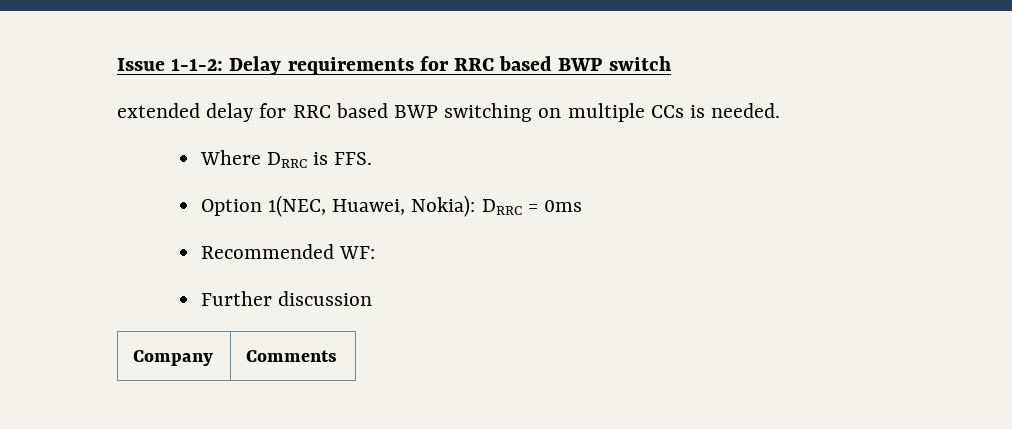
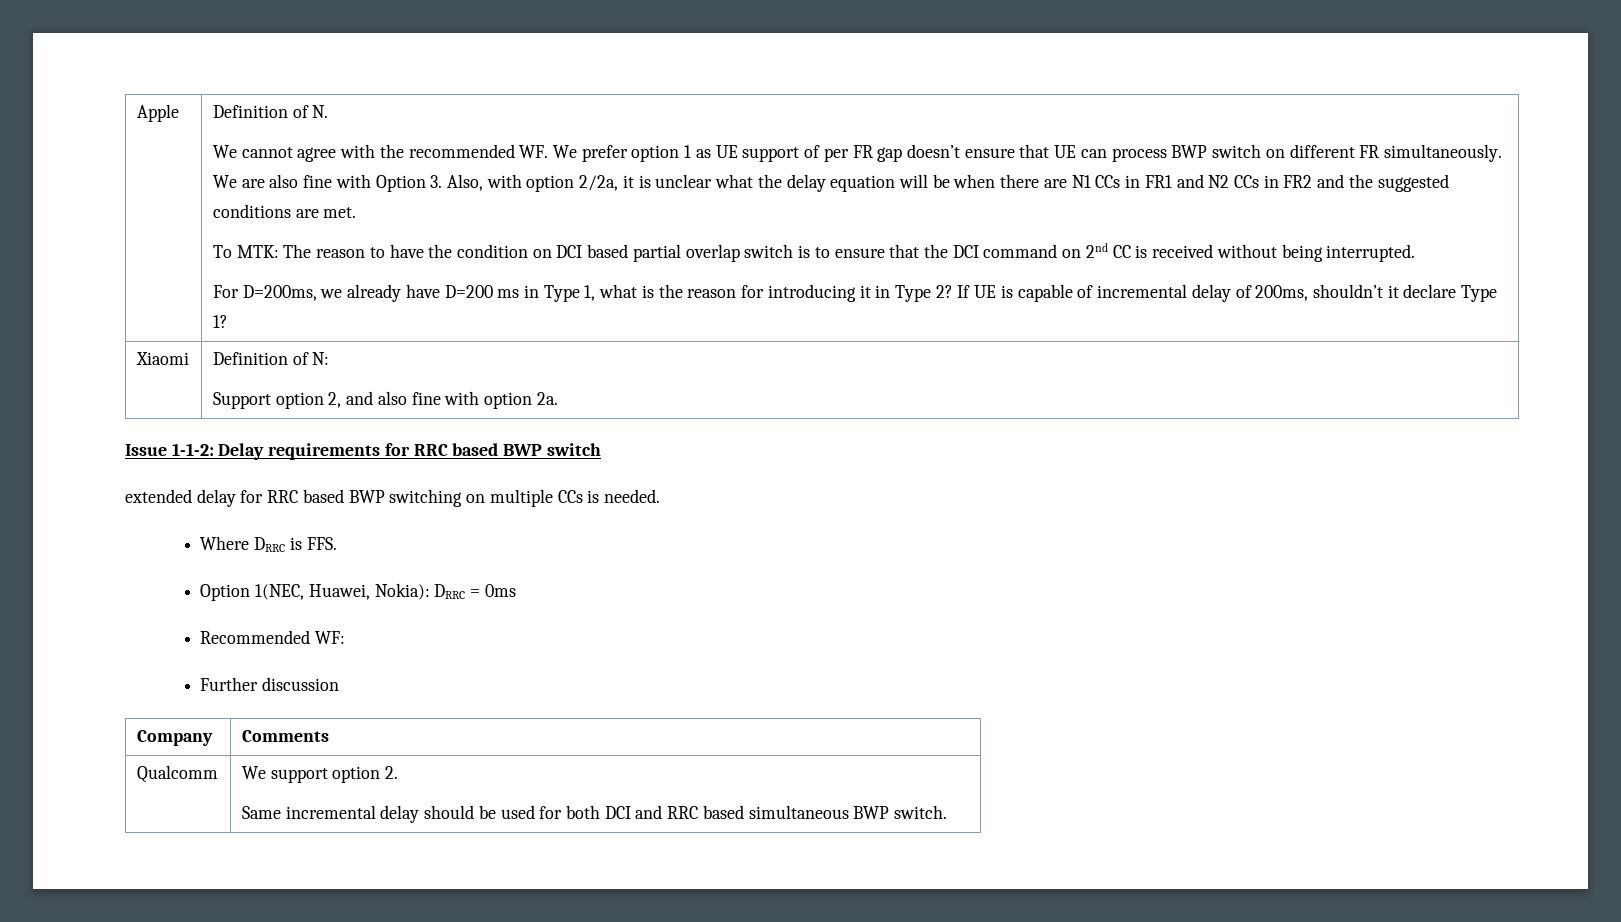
(117, 64) none -> [136,104,179,122] [212,105,329,118] [212,144,1502,162] [212,174,1449,192] [212,204,357,218] [212,243,1416,262] [212,284,1498,302] [212,315,228,328] [135,352,189,365] [212,352,330,365] [212,391,558,409] Apple | Definition of N. // We cannot agree with the recommended WF. We prefer option 1 as UE support of per FR gap doesn’t ensure that UE can process BWP switch on different FR simultaneously. We are also fine with Option 3. Also, with option 2/2a, it is unclear what the delay equation will be when there are N1 CCs in FR1 and N2 CCs in FR2 and the suggested conditions are met. // To MTK: The reason to have the condition on DCI based partial overlap switch is to ensure that the DCI command on 2nd CC is received without being interrupted. // For D=200ms, we already have D=200 ms in Type 1, what is the reason for introducing it in Type 2? If UE is capable of incremental delay of 200ms, shouldn’t it declare Type 1? // Xiaomi | Definition of N: // Support option 2, and also fine with option 2a. //
(338, 356) none -> [136,765,218,783] [241,766,399,783] [241,805,948,823] // Qualcomm | We support option 2. // Same incremental delay should be used for both DCI and RRC based simultaneous BWP switch.

